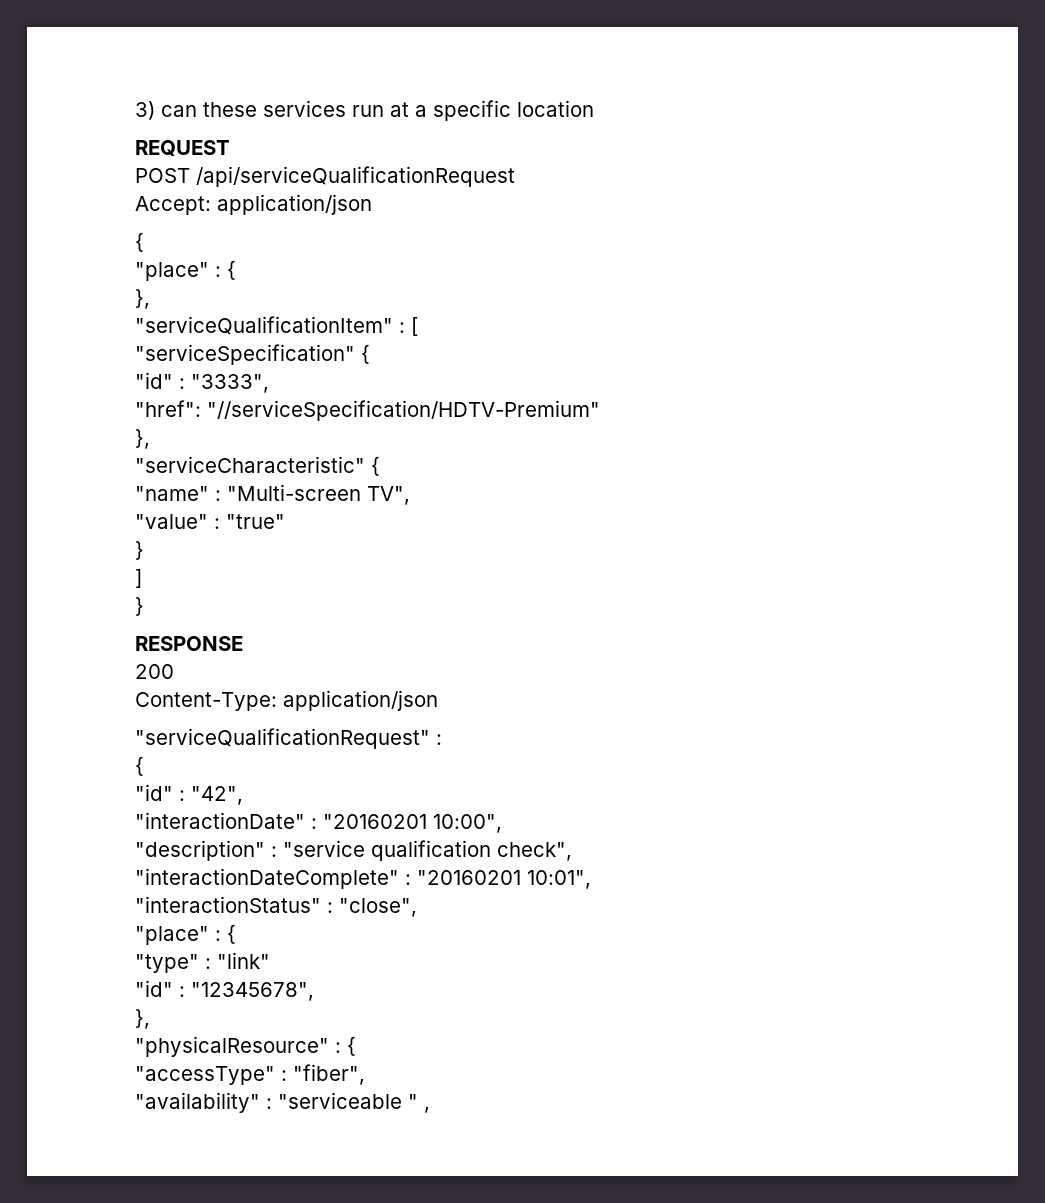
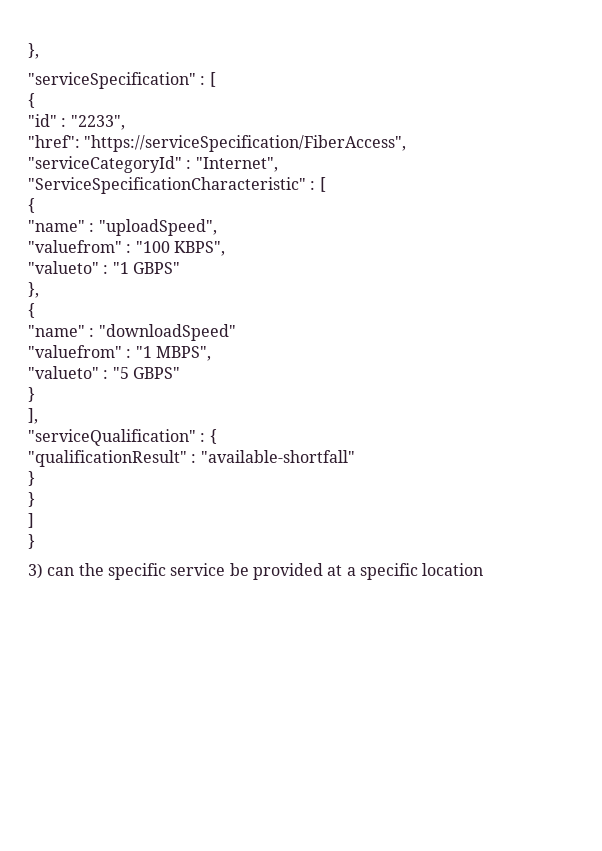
[135,100,594,121] [135,140,230,157] [135,166,515,187] [135,194,372,215] [135,232,144,252] [135,260,236,281] [135,289,150,309] [135,316,418,336] [135,344,370,365] [135,372,269,393] 3) can these services run at a specific location // REQUEST // POST /api/serviceQualificationRequest // Accept: application/json // { // "place" : { // }, // "serviceQualificationItem" : [ // "serviceSpecification" { // "id" : "3333", -> [28,43,39,59] [28,72,216,89] [28,93,35,108] [28,114,125,130] }, // "serviceSpecification" : [ // { // "id" : "2233",
[207,400,600,421] [135,429,150,449] [135,456,380,476] [135,484,410,505] [135,514,285,529] [135,541,144,560] [135,569,142,588] [135,597,144,616] [135,636,243,651] [135,664,174,679] [135,690,438,711] [135,728,442,749] [135,756,144,776] [135,784,243,805] [135,812,502,833] [135,840,572,861] [135,868,591,889] [135,896,417,917] [135,924,236,945] [135,952,270,973] [135,980,314,1001] [135,1009,150,1029] [135,1036,356,1057] [135,1064,365,1085] [135,1092,430,1113] "//serviceSpecification/HDTV-Premium" // }, // "serviceCharacteristic" { // "name" : "Multi-screen TV", // "value" : "true" // } // ] // } // RESPONSE // 200 // Content-Type: application/json // "serviceQualificationRequest" : // { // "id" : "42", // "interactionDate" : "20160201 10:00", // "description" : "service qualification check", // "interactionDateComplete" : "20160201 10:01", // "interactionStatus" : "close", // "place" : { // "type" : "link" // "id" : "12345678", // }, // "physicalResource" : { // "accessType" : "fiber", // "availability" : "serviceable " , -> [84,135,407,152] [28,156,278,173] [28,177,326,194] [28,198,35,213] [28,219,217,236] [28,240,225,256] [28,261,180,274] [28,282,39,298] [28,303,35,318] [28,324,236,341] [28,345,211,361] [28,366,180,379] [28,387,35,402] [28,408,38,424] [28,429,217,446] [28,450,355,467] [28,471,35,486] [28,492,35,507] [28,513,34,528] [28,534,35,549] [28,563,484,580] "https://serviceSpecification/FiberAccess", // "serviceCategoryId" : "Internet", // "ServiceSpecificationCharacteristic" : [ // { // "name" : "uploadSpeed", // "valuefrom" : "100 KBPS", // "valueto" : "1 GBPS" // }, // { // "name" : "downloadSpeed" // "valuefrom" : "1 MBPS", // "valueto" : "5 GBPS" // } // ], // "serviceQualification" : { // "qualificationResult" : "available-shortfall" // } // } // ] // } // 3) can the specific service be provided at a specific location

